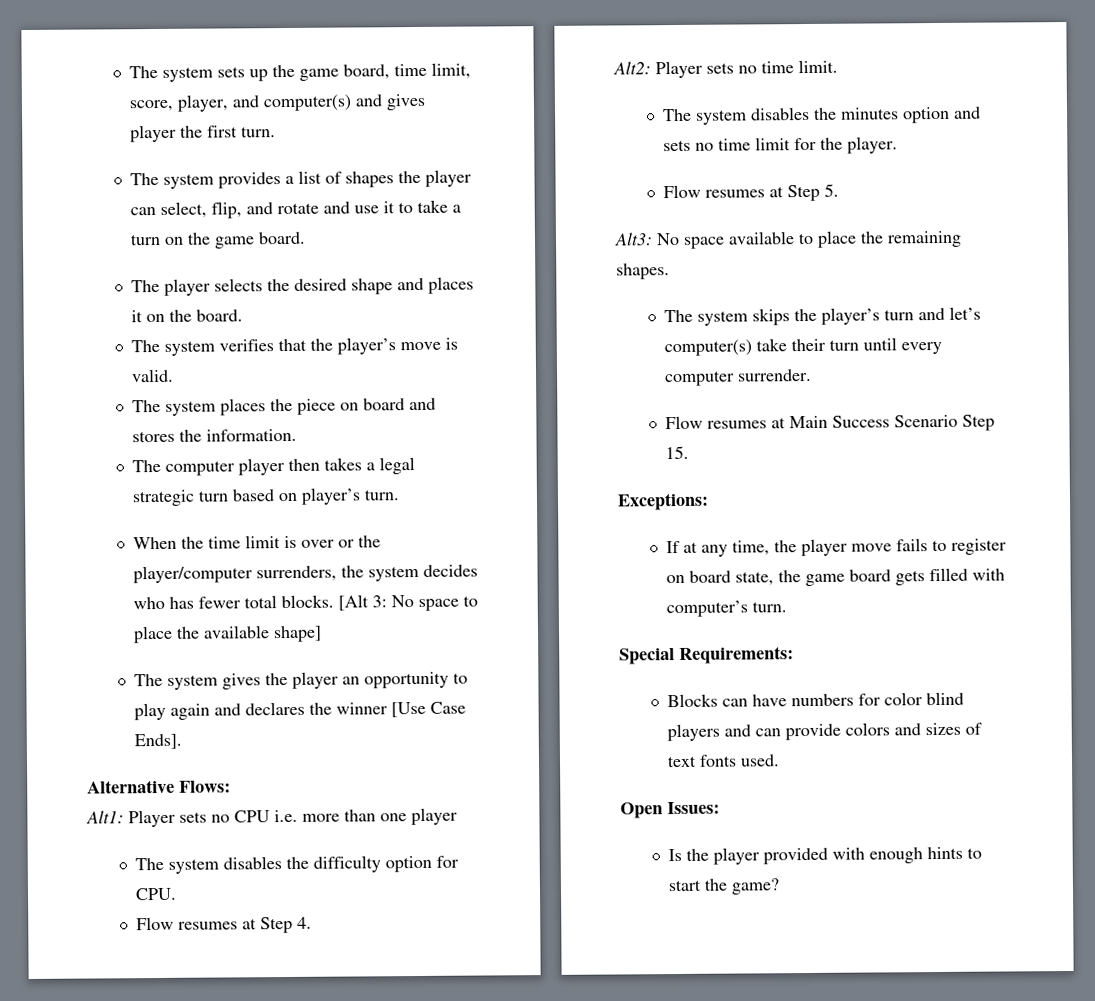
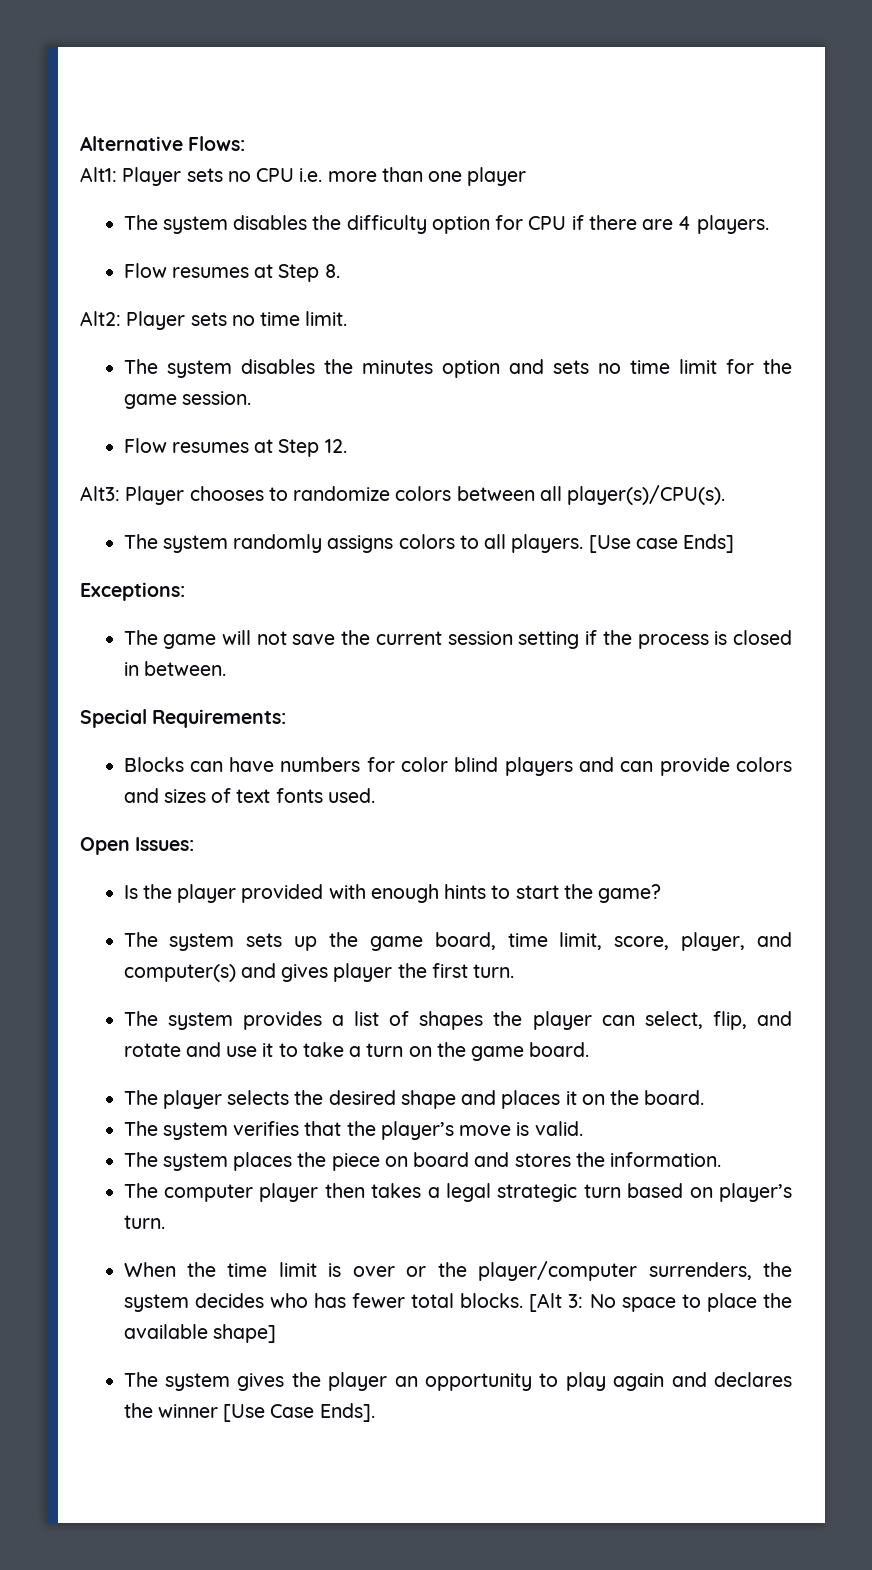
(128, 72) none -> [80,136,246,151] [80,167,527,186] [123,215,769,234] [123,263,340,282] [80,311,348,330] [123,359,793,378] [123,391,251,409] [123,438,347,457] [80,485,726,505] [123,534,735,553] [80,582,185,601] [123,630,793,649] [123,661,226,676] [80,709,287,728] [123,757,793,776] [123,788,375,803] [80,837,195,855] [123,884,662,903] Alternative Flows: // Alt1: Player sets no CPU i.e. more than one player // The system disables the difficulty option for CPU if there are 4 players. // Flow resumes at Step 8. // Alt2: Player sets no time limit. // The system disables the minutes option and sets no time limit for the game session. // Flow resumes at Step 12. // Alt3: Player chooses to randomize colors between all player(s)/CPU(s). // The system randomly assigns colors to all players. [Use case Ends] // Exceptions: // The game will not save the current session setting if the process is closed in between. // Special Requirements: // Blocks can have numbers for color blind players and can provide colors and sizes of text fonts used. // Open Issues: // Is the player provided with enough hints to start the game? //
[87,779,231,794] [86,807,458,828] [134,855,459,874] [134,887,177,901] [135,916,312,934] [613,59,838,79] [661,106,981,125] [662,136,898,154] [662,183,839,202] [614,230,962,249] [616,263,670,280] [663,306,981,326] [663,337,942,357] [664,368,812,387] [664,414,995,431] [664,445,689,460] [617,492,709,511] [665,538,1007,557] [665,567,1005,587] [665,600,787,618] [619,646,794,665] [666,691,964,708] [666,722,982,742] [666,754,780,768] [620,801,720,819] [667,846,982,865] [667,878,780,895] // Alternative Flows: // Alt1: Player sets no CPU i.e. more than one player // The system disables the difficulty option for CPU. // Flow resumes at Step 4. // Alt2: Player sets no time limit. // The system disables the minutes option and sets no time limit for the player. // Flow resumes at Step 5. // Alt3: No space available to place the remaining shapes. // The system skips the player’s turn and let’s computer(s) take their turn until every computer surrender. // Flow resumes at Main Success Scenario Step 15. // Exceptions: // If at any time, the player move fails to register on board state, the game board gets filled with computer’s turn. // Special Requirements: // Blocks can have numbers for color blind players and can provide colors and sizes of text fonts used. // Open Issues: // Is the player provided with enough hints to start the game? -> (375, 1412) none

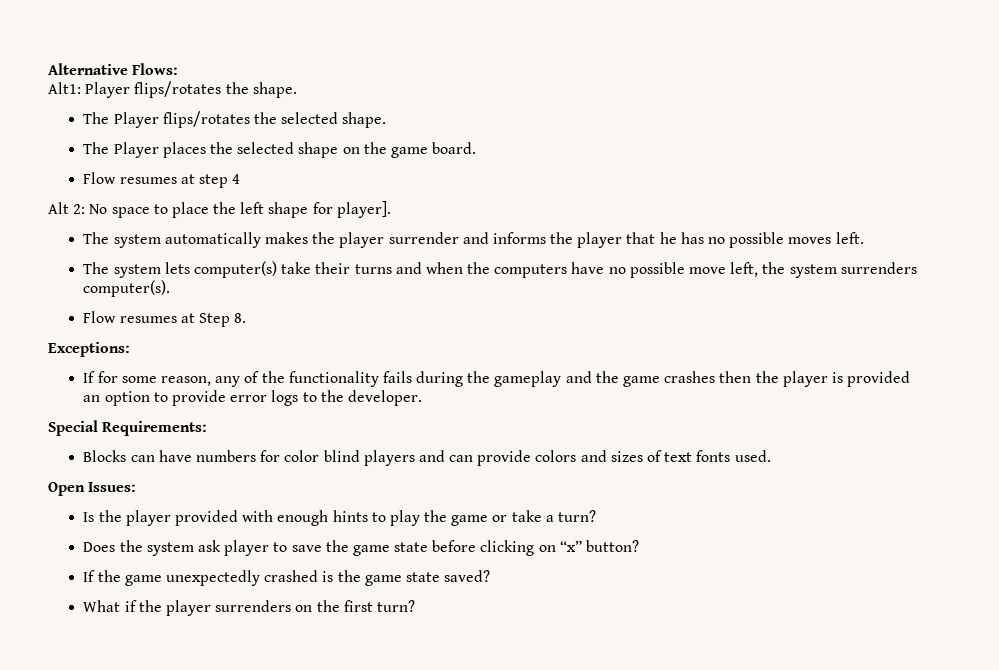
[186,167,527,186] [123,215,769,234] sets no CPU i.e. more than one player // The system disables the difficulty option for CPU if there are 4 players. -> [134,81,297,98] [83,111,387,128] [83,142,477,158] [83,172,241,188] [48,201,391,218] [83,232,864,248] [83,261,917,278] [83,280,171,297] flips/rotates the shape. // The Player flips/rotates the selected shape. // The Player places the selected shape on the game board. // Flow resumes at step 4 // Alt 2: No space to place the left shape for player]. // The system automatically makes the player surrender and informs the player that he has no possible moves left. // The system lets computer(s) take their turns and when the computers have no possible move left, the system surrenders computer(s).
[80,311,348,330] [123,359,793,378] [123,391,251,409] [123,438,347,457] [80,485,726,505] [123,534,735,553] [80,582,185,601] [123,630,793,649] [123,661,226,676] Alt2: Player sets no time limit. // The system disables the minutes option and sets no time limit for the game session. // Flow resumes at Step 12. // Alt3: Player chooses to randomize colors between all player(s)/CPU(s). // The system randomly assigns colors to all players. [Use case Ends] // Exceptions: // The game will not save the current session setting if the process is closed in between. -> [48,342,130,357] [83,371,911,387] [83,390,422,406] Exceptions: // If for some reason, any of the functionality fails during the gameplay and the game crashes then the player is provided an option to provide error logs to the developer.
[515,884,662,903] [123,932,792,951] [123,963,515,982] [123,1011,792,1030] [123,1042,590,1061] [123,1090,705,1109] [123,1121,583,1140] [123,1152,722,1171] [123,1183,792,1202] [123,1215,165,1229] [123,1261,793,1281] [123,1293,793,1312] [123,1324,276,1343] [123,1372,792,1391] [123,1403,375,1422] start the game? // The system sets up the game board, time limit, score, player, and computer(s) and gives player the first turn. // The system provides a list of shapes the player can select, flip, and rotate and use it to take a turn on the game board. // The player selects the desired shape and places it on the board. // The system verifies that the player’s move is valid. // The system places the piece on board and stores the information. // The computer player then takes a legal strategic turn based on player’s turn. // When the time limit is over or the player/computer surrenders, the system decides who has fewer total blocks. [Alt 3: No space to place the available shape] // The system gives the player an opportunity to play again and declares the winner [Use Case Ends]. -> [389,510,597,526] [83,540,640,556] [83,570,491,586] [83,600,415,616] play the game or take a turn? // Does the system ask player to save the game state before clicking on “x” button? // If the game unexpectedly crashed is the game state saved? // What if the player surrenders on the first turn?

